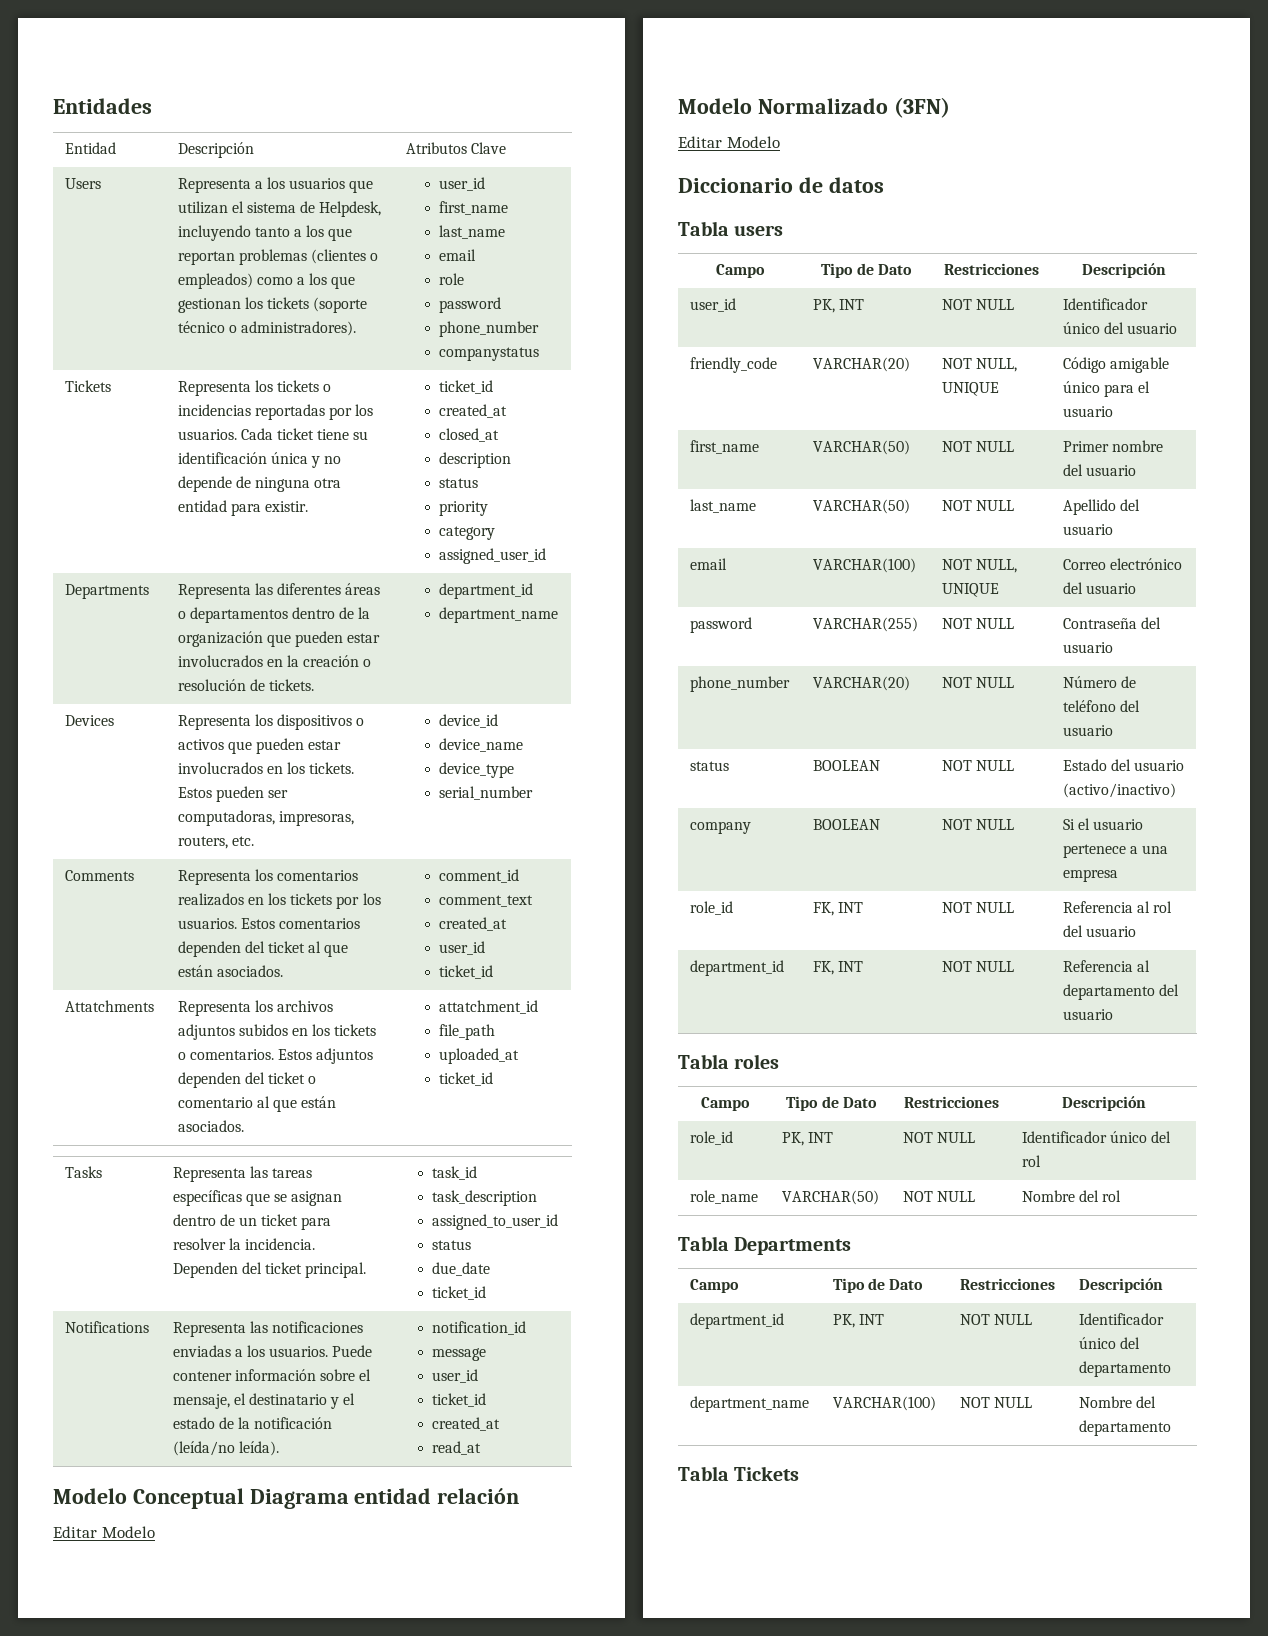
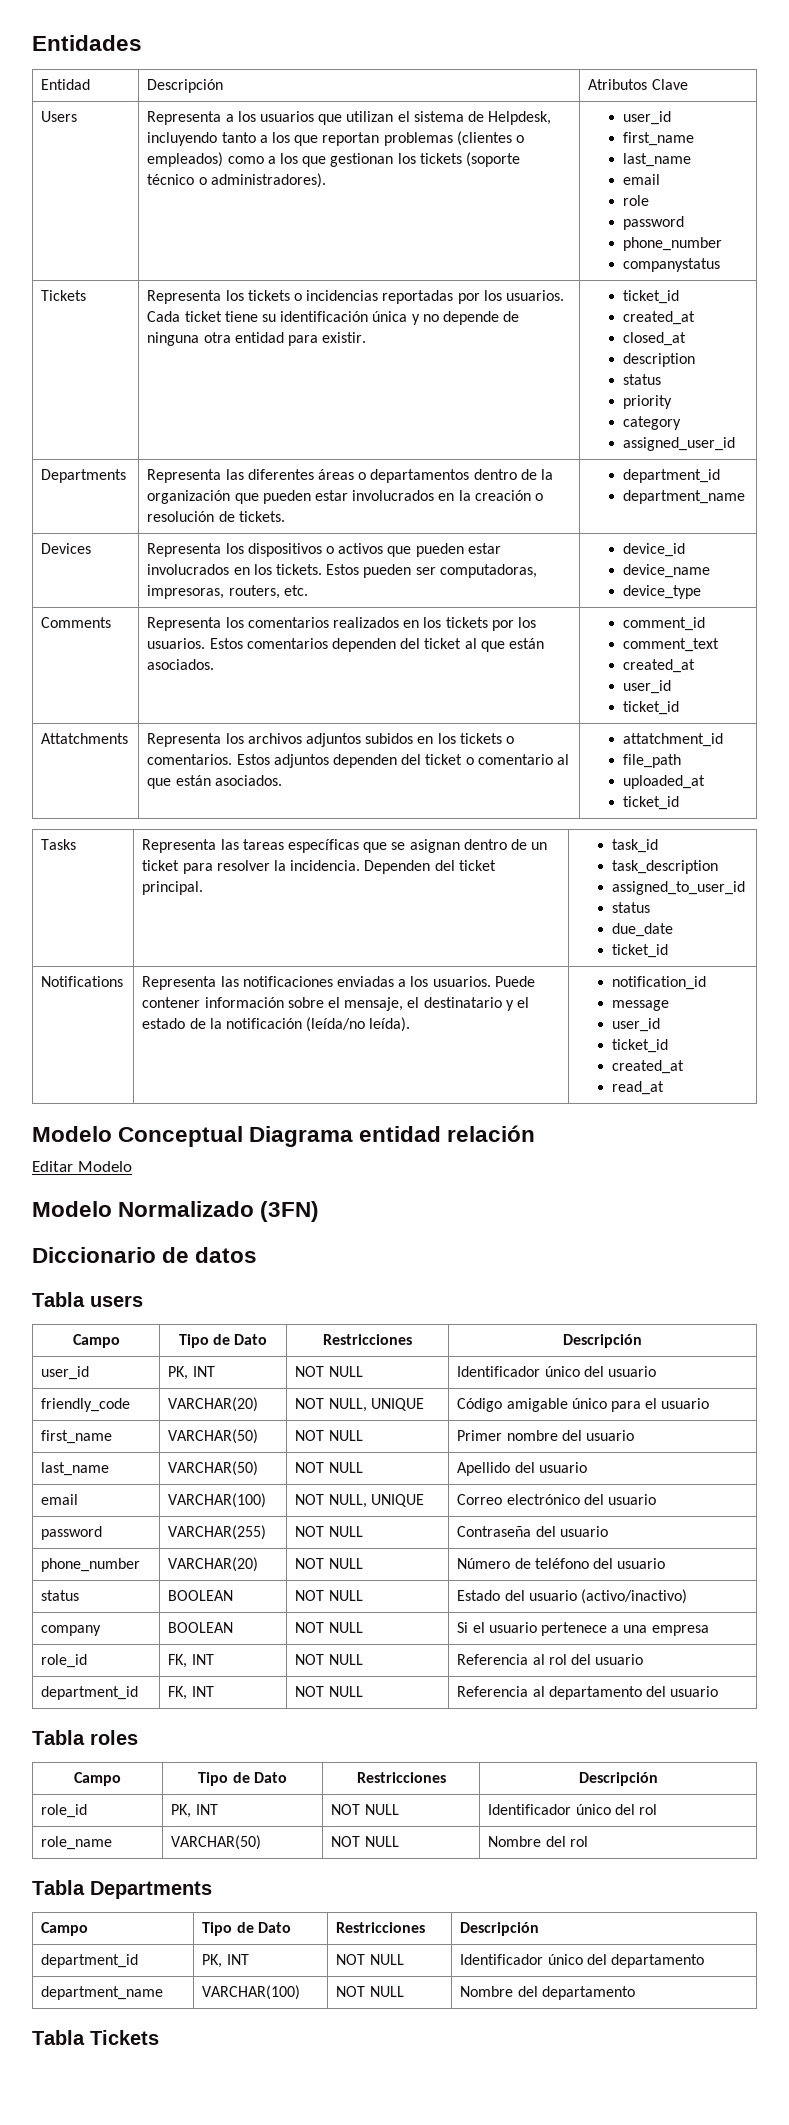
[439,786,534,800] // serial_number -> (702, 592) none
[678,136,780,148] // Editar Modelo -> (320, 1211) none

